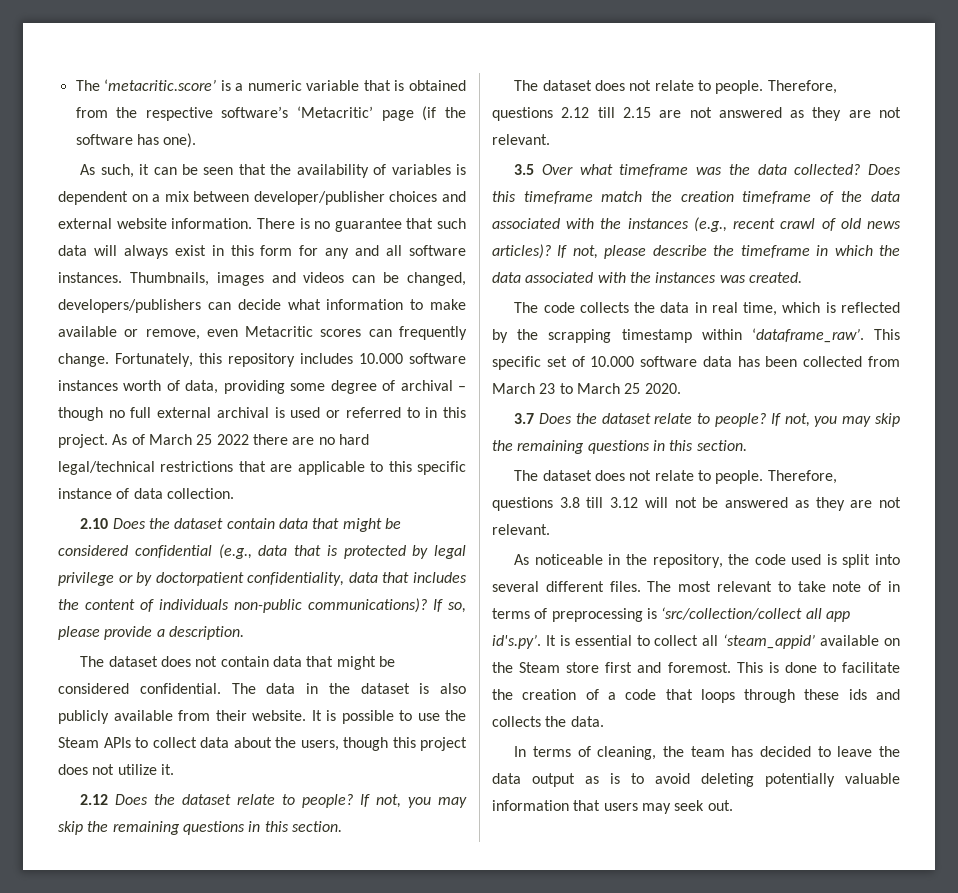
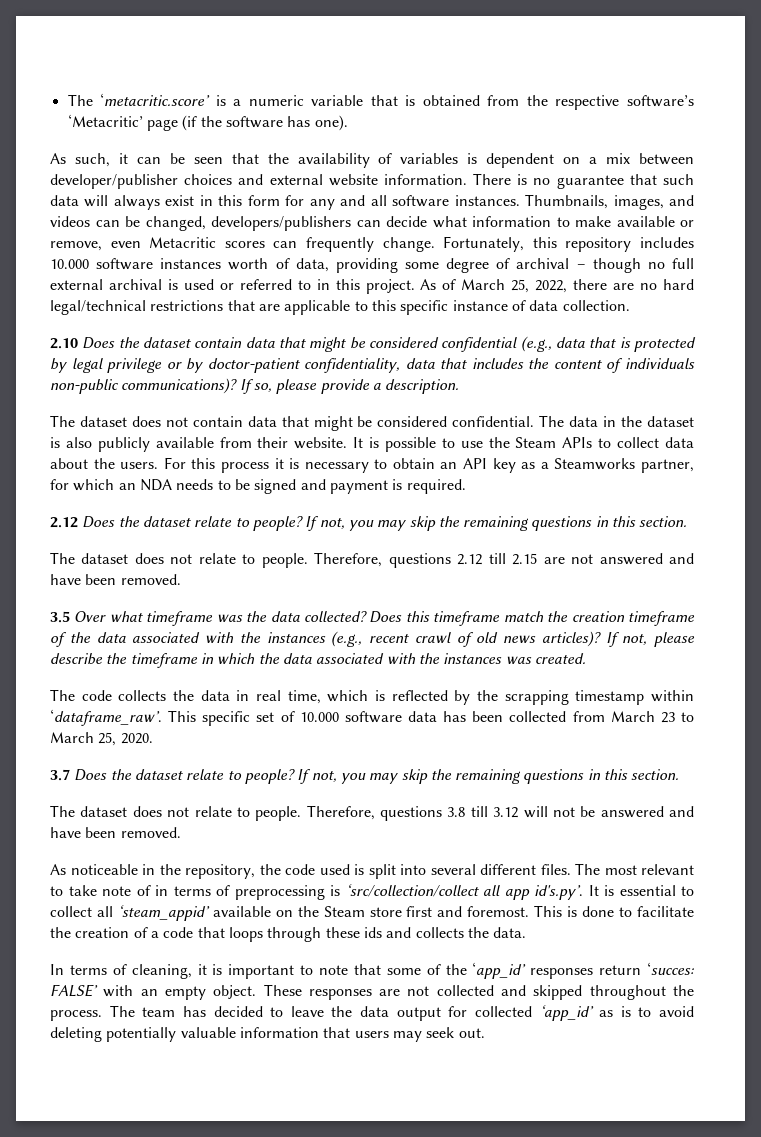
[216,272,264,286] images -> [613,195,664,210] images,
[196,434,249,445] 25 2022 -> [511,279,568,293] 25, 2022,
[155,572,244,586] doctorpatient -> [207,358,300,373] doctor-patient
[300,737,467,751] [58,764,174,775] users, though this project does not utilize it. -> [120,457,694,473] [50,479,466,494] users. For this process it is necessary to obtain an API key as a Steamworks partner, for which an NDA needs to be signed and payment is required.
[790,107,902,121] [492,134,550,145] as they are not relevant. -> [669,553,695,564] [50,574,181,585] and have been removed.
[624,383,641,394] 25 -> [98,732,117,746] 25,
[794,497,901,511] [492,524,550,535] as they are not relevant. -> [669,806,694,817] [50,827,181,838] and have been removed.
[662,746,684,757] the -> [197,962,694,979] [50,984,694,1000] [50,1005,135,1021] it is important to note that some of the ‘app_id’ responses return ‘succes: FALSE’ with an empty object. These responses are not collected and skipped throughout the process. The
(575, 780) none -> [448,1005,594,1021] for collected ‘app_id’

